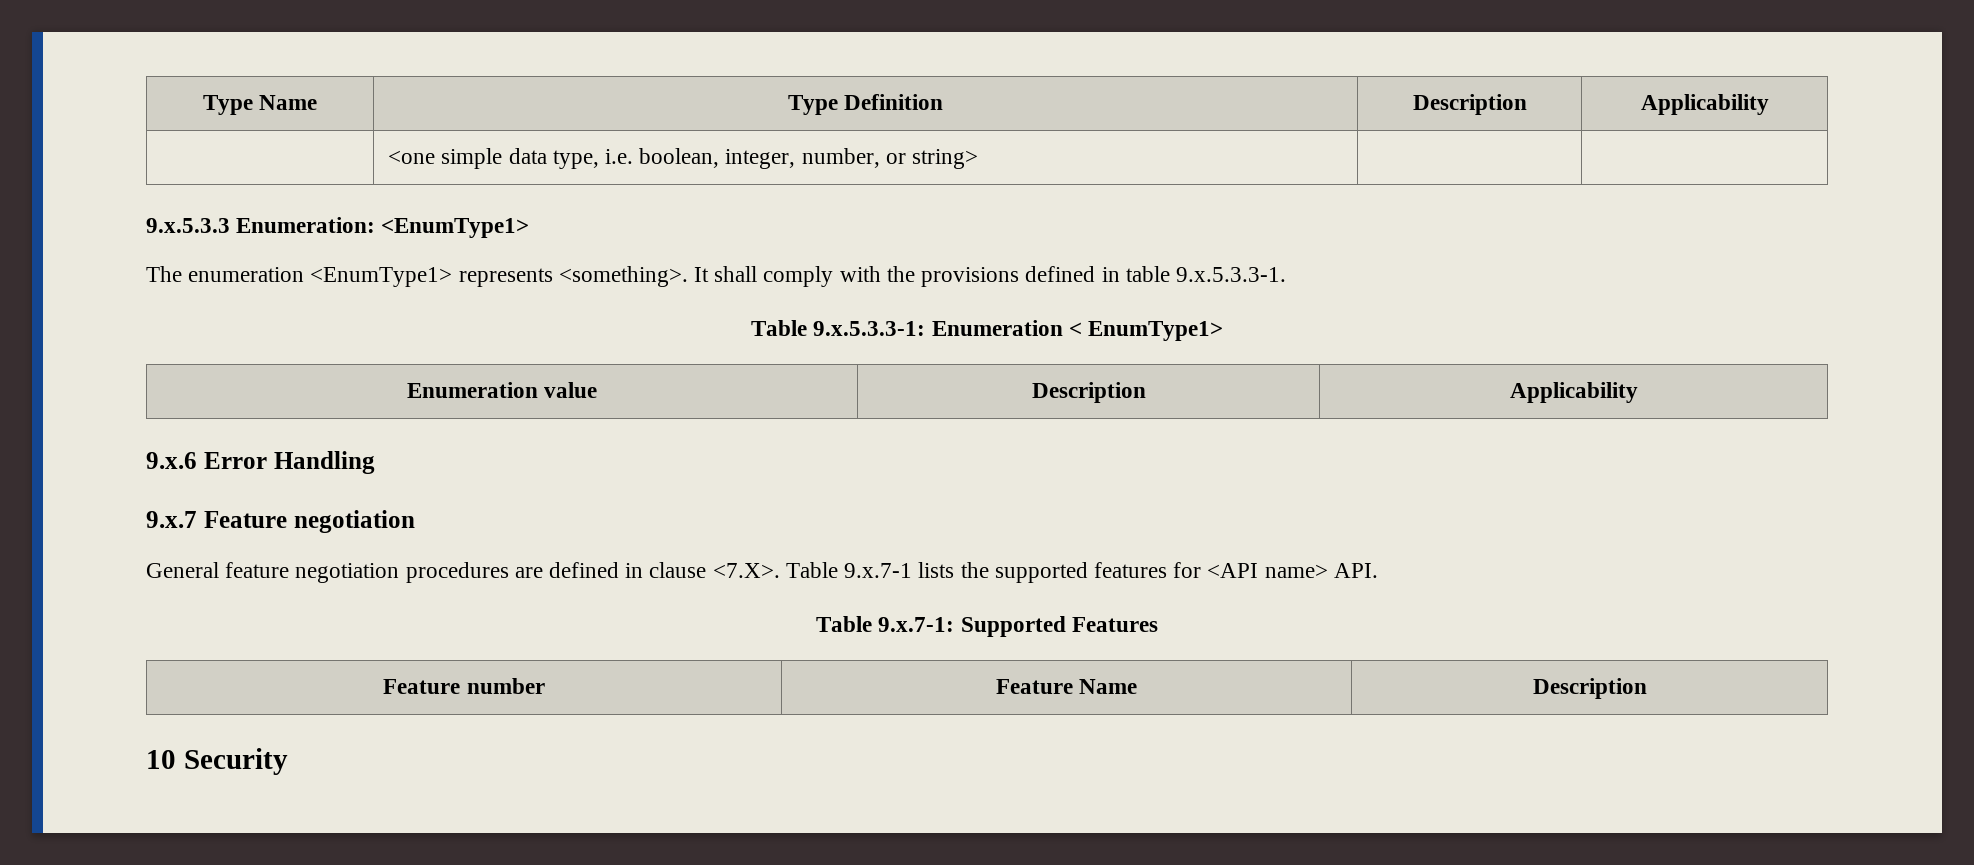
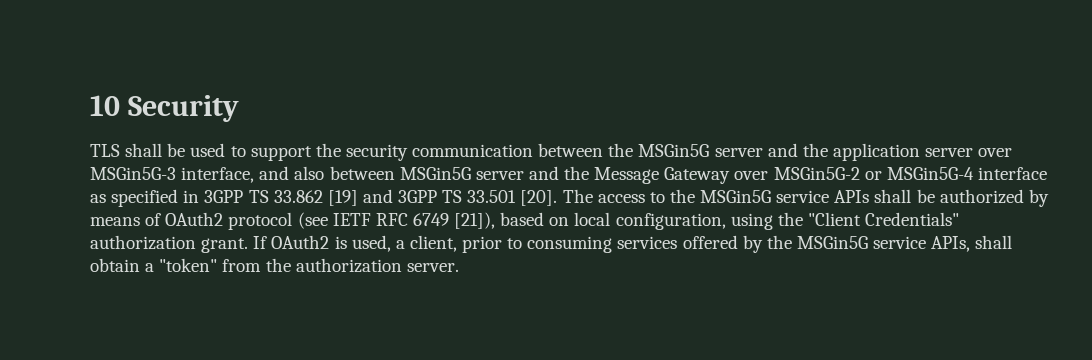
[202,95,318,115] [787,94,944,115] [1412,94,1527,115] [1640,94,1769,115] [388,148,979,169] [146,217,530,238] [146,266,1286,287] [751,320,1223,341] [406,382,598,398] [1031,382,1146,403] [1509,382,1638,403] [146,451,375,474] [146,510,415,533] [146,562,1378,583] [816,616,1158,637] [383,678,545,694] [995,679,1138,694] [1532,678,1647,699] [146,748,288,775] Type Name | Type Definition | Description | Applicability // | <one simple data type, i.e. boolean, integer, number, or string> | | // 9.x.5.3.3 Enumeration: <EnumType1> // The enumeration <EnumType1> represents <something>. It shall comply with the provisions defined in table 9.x.5.3.3-1. // Table 9.x.5.3.3-1: Enumeration < EnumType1> // Enumeration value | Description | Applicability // 9.x.6 Error Handling // 9.x.7 Feature negotiation // General feature negotiation procedures are defined in clause <7.X>. Table 9.x.7-1 lists the supported features for <API name> API. // Table 9.x.7-1: Supported Features // Feature number | Feature Name | Description // 10 Security -> [90,95,239,122] [90,143,1013,161] [90,166,1047,184] [90,189,1049,207] [90,212,960,230] [90,235,1013,253] [90,258,459,273] 10 Security // TLS shall be used to support the security communication between the MSGin5G server and the application server over MSGin5G-3 interface, and also between MSGin5G server and the Message Gateway over MSGin5G-2 or MSGin5G-4 interface as specified in 3GPP TS 33.862 [19] and 3GPP TS 33.501 [20]. The access to the MSGin5G service APIs shall be authorized by means of OAuth2 protocol (see IETF RFC 6749 [21]), based on local configuration, using the "Client Credentials" authorization grant. If OAuth2 is used, a client, prior to consuming services offered by the MSGin5G service APIs, shall obtain a "token" from the authorization server.

